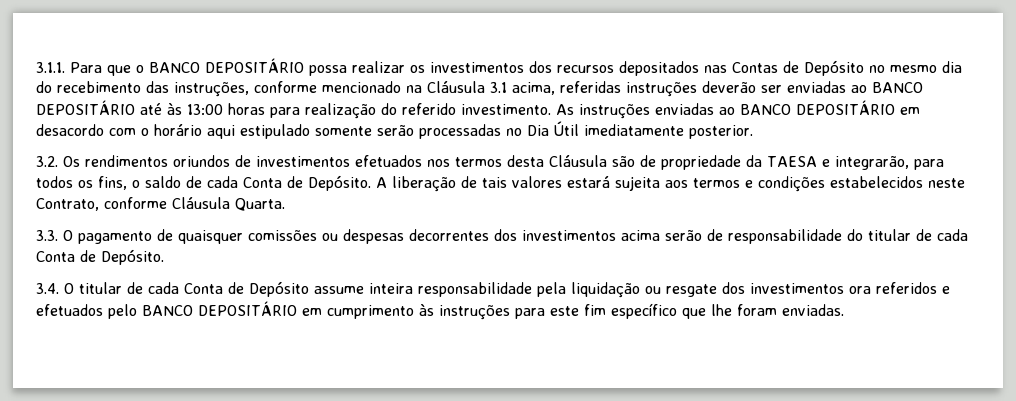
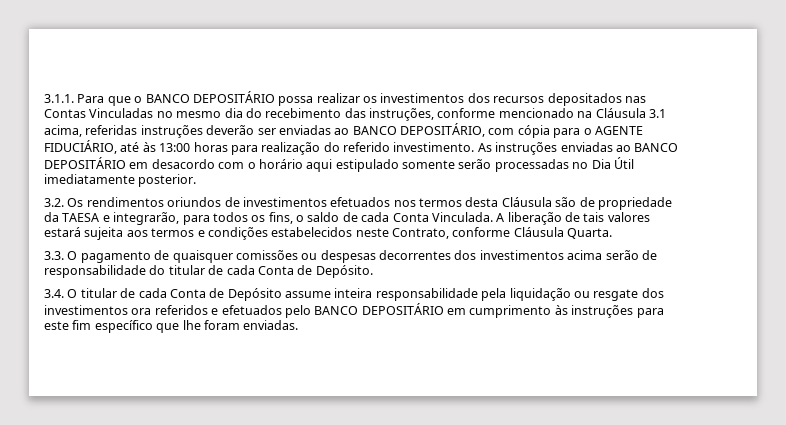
[783,60,864,76] de Depósito -> [89,108,154,118] Vinculadas
[36,100,135,115] DEPOSITÁRIO -> [400,123,643,138] [44,140,117,154] DEPOSITÁRIO, com cópia para o AGENTE FIDUCIÁRIO,
[287,175,371,191] de Depósito. -> [431,212,493,222] Vinculada.

